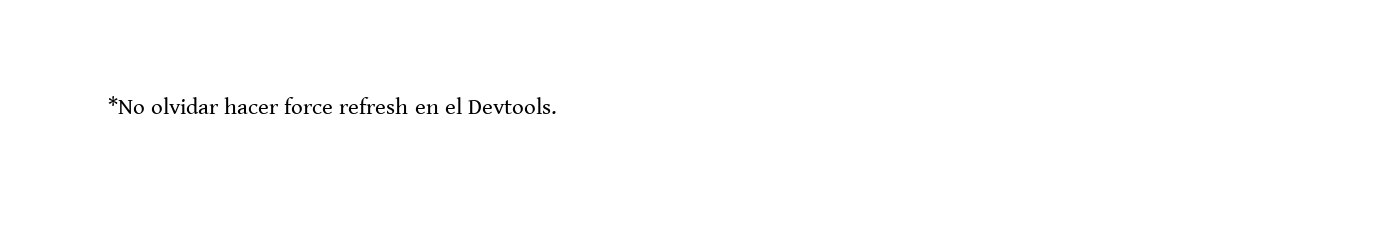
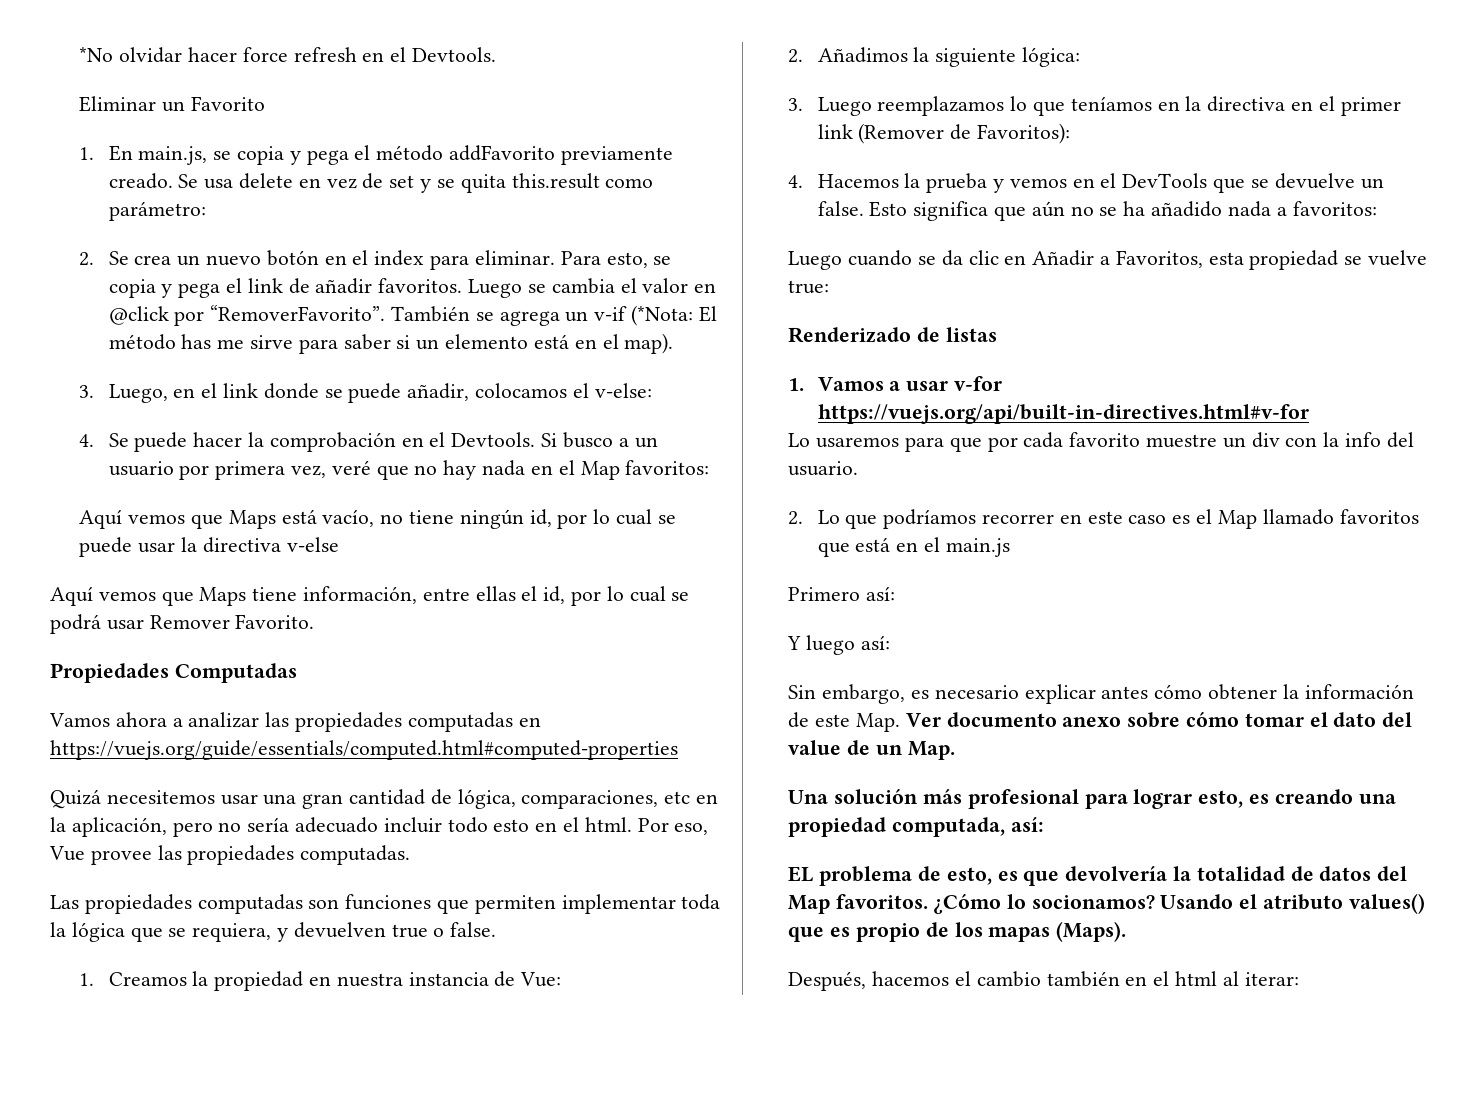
(557, 105) none -> [79,96,265,112] [79,145,673,165] [108,173,654,193] [108,201,206,221] [79,250,672,270] [108,278,717,298] [108,305,717,326] [108,333,674,354] [79,383,652,403] [79,432,658,452] [108,460,710,480] [79,509,676,529] [79,537,339,557] [50,586,690,606] [50,614,315,634] [50,663,297,683] [49,712,541,732] [50,740,678,760] [50,789,719,809] [50,817,709,837] [49,845,411,865] [50,894,721,914] [50,922,497,942] [79,971,562,991] [788,47,1081,67] [788,96,1401,116] [817,123,1071,144] [788,173,1384,193] [817,201,1377,221] [788,250,1427,270] [788,280,830,294] [788,327,997,343] [788,376,1003,391] [817,404,1309,424] [788,432,1414,452] [788,461,859,476] [788,509,1419,529] [817,537,1010,557] [788,587,896,601] [787,635,890,655] [788,684,1414,704] [788,712,1413,732] [788,740,955,760] [788,789,1396,809] [788,817,1044,837] [788,866,1408,886] [788,893,1425,914] [788,921,1127,942] [788,971,1299,991] // Eliminar un Favorito // 1. En main.js, se copia y pega el método addFavorito previamente creado. Se usa delete en vez de set y se quita this.result como parámetro: // 2. Se crea un nuevo botón en el index para eliminar. Para esto, se copia y pega el link de añadir favoritos. Luego se cambia el valor en @click por “RemoverFavorito”. También se agrega un v-if (*Nota: El método has me sirve para saber si un elemento está en el map). // 3. Luego, en el link donde se puede añadir, colocamos el v-else: // 4. Se puede hacer la comprobación en el Devtools. Si busco a un usuario por primera vez, veré que no hay nada en el Map favoritos: // Aquí vemos que Maps está vacío, no tiene ningún id, por lo cual se puede usar la directiva v-else // Aquí vemos que Maps tiene información, entre ellas el id, por lo cual se podrá usar Remover Favorito. // Propiedades Computadas // Vamos ahora a analizar las propiedades computadas en https://vuejs.org/guide/essentials/computed.html#computed-properties // Quizá necesitemos usar una gran cantidad de lógica, comparaciones, etc en la aplicación, pero no sería adecuado incluir todo esto en el html. Por eso, Vue provee las propiedades computadas. // Las propiedades computadas son funciones que permiten implementar toda la lógica que se requiera, y devuelven true o false. // 1. Creamos la propiedad en nuestra instancia de Vue: // 2. Añadimos la siguiente lógica: // 3. Luego reemplazamos lo que teníamos en la directiva en el primer link (Remover de Favoritos): // 4. Hacemos la prueba y vemos en el DevTools que se devuelve un false. Esto significa que aún no se ha añadido nada a favoritos: // Luego cuando se da clic en Añadir a Favoritos, esta propiedad se vuelve true: // Renderizado de listas // 1. Vamos a usar v-for https://vuejs.org/api/built-in-directives.html#v-for // Lo usaremos para que por cada favorito muestre un div con la info del usuario. // 2. Lo que podríamos recorrer en este caso es el Map llamado favoritos que está en el main.js // Primero así: // Y luego así: // Sin embargo, es necesario explicar antes cómo obtener la información de este Map. Ver documento anexo sobre cómo tomar el dato del value de un Map. // Una solución más profesional para lograr esto, es creando una propiedad computada, así: // EL problema de esto, es que devolvería la totalidad de datos del Map favoritos. ¿Cómo lo socionamos? Usando el atributo values() que es propio de los mapas (Maps). // Después, hacemos el cambio también en el html al iterar:

